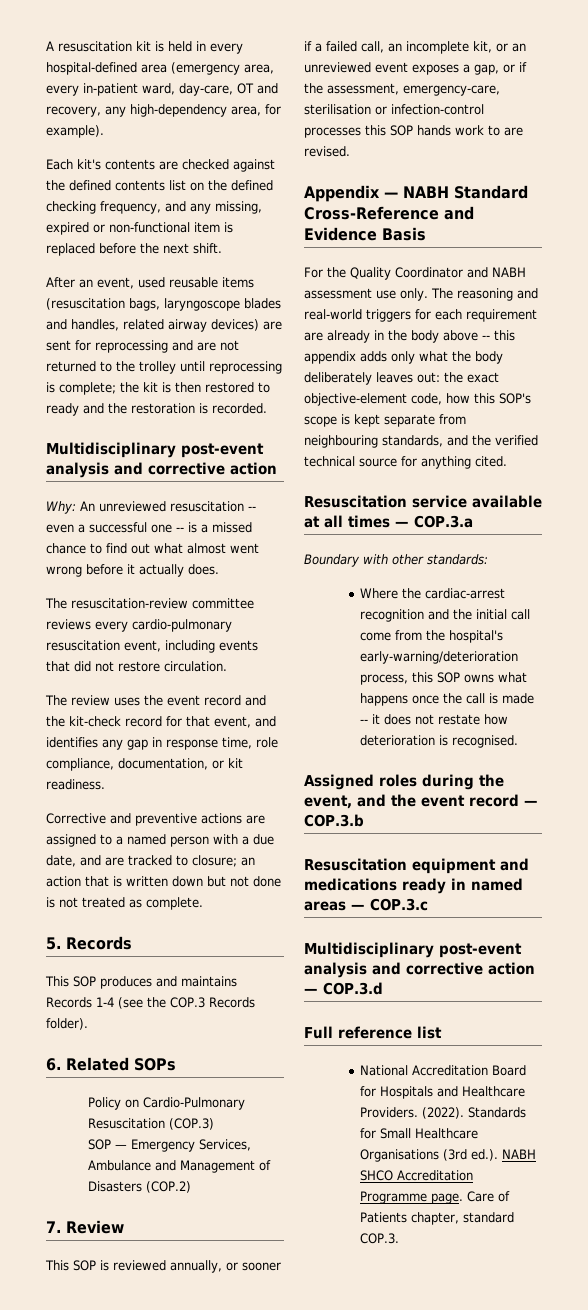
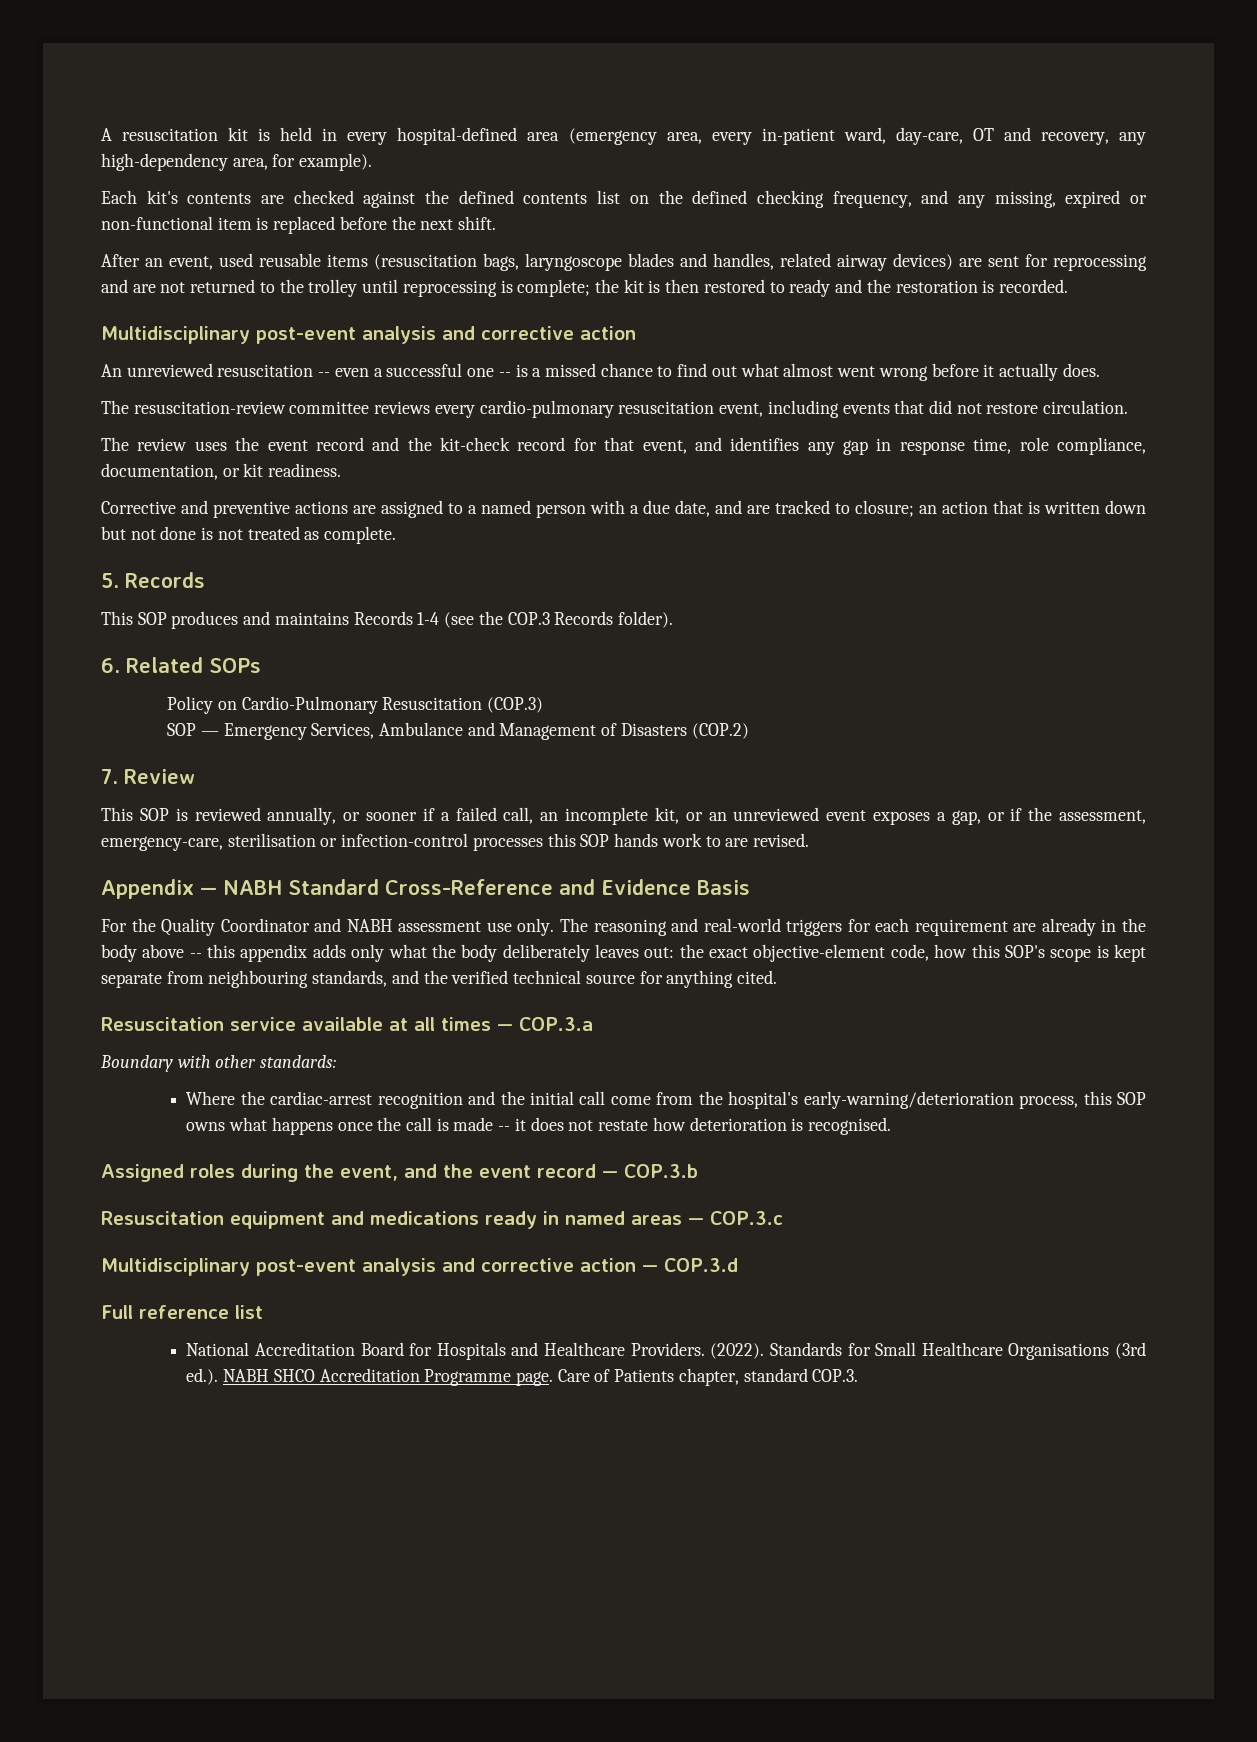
[46,501,76,514] Why: -> (636, 333) none

